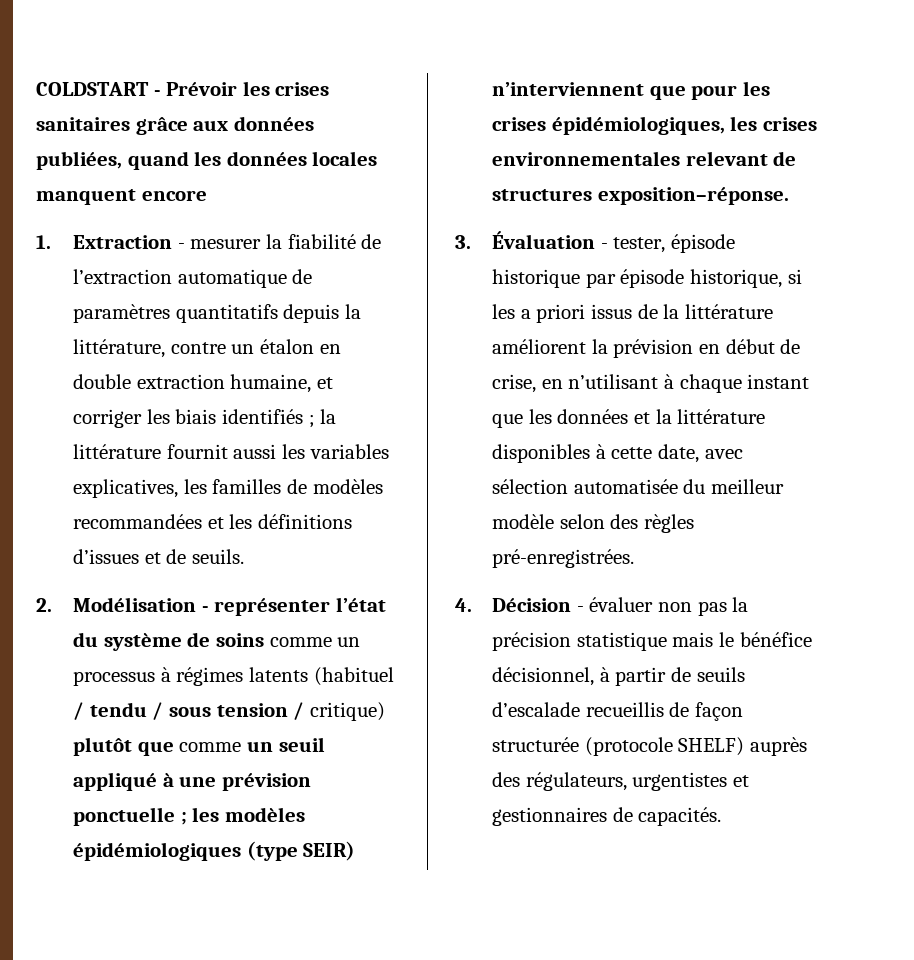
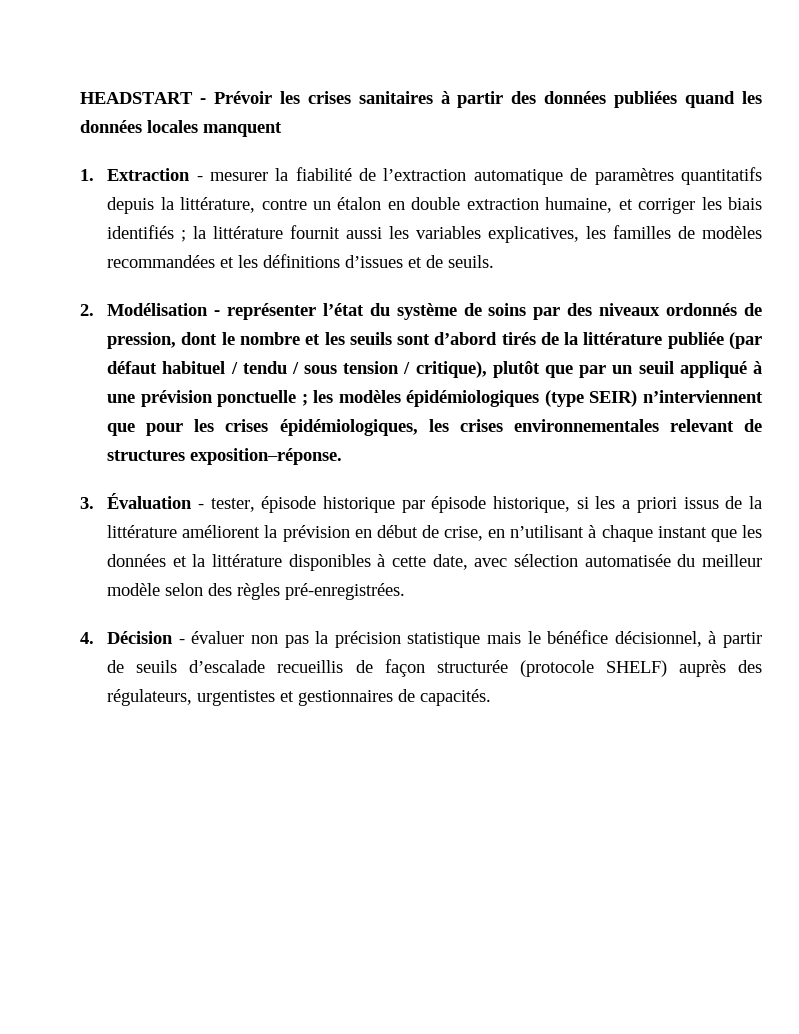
[36,82,149,96] COLDSTART -> [80,92,193,104] HEADSTART
[135,116,314,135] [36,151,122,170] grâce aux données publiées, -> [440,91,678,108] à partir des données publiées
[141,190,207,201] encore -> (282, 129) none
[269,637,361,647] [73,667,394,686] comme un processus à régimes latents (habituel -> [533,303,762,320] [107,332,763,349] [107,361,226,374] par des niveaux ordonnés de pression, dont le nombre et les seuils sont d’abord tirés de la littérature publiée (par défaut habituel
[309,702,385,721] critique) -> [415,361,487,378] critique),
[179,742,242,752] comme -> [579,365,607,378] par

